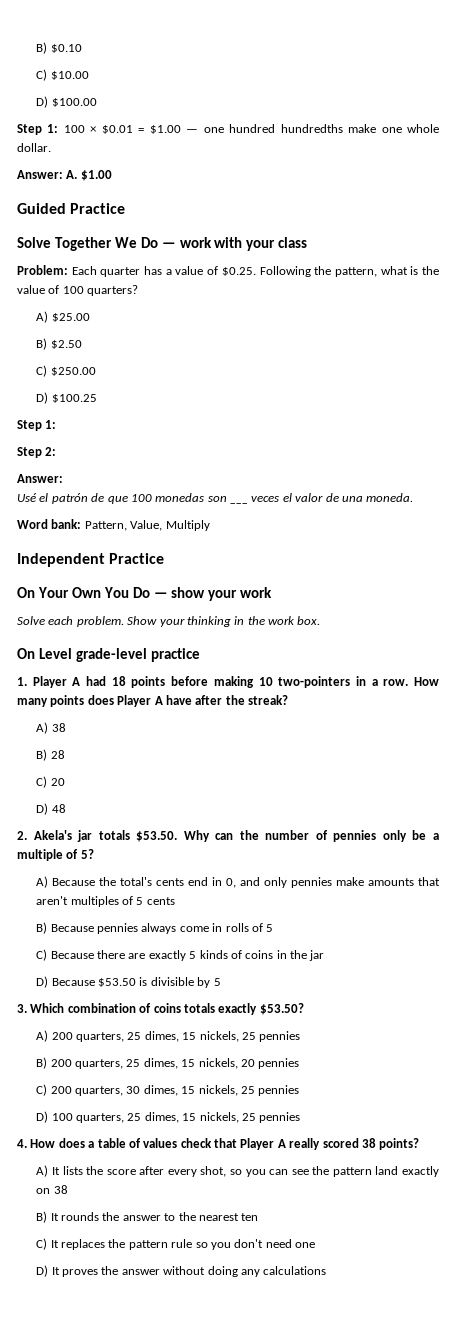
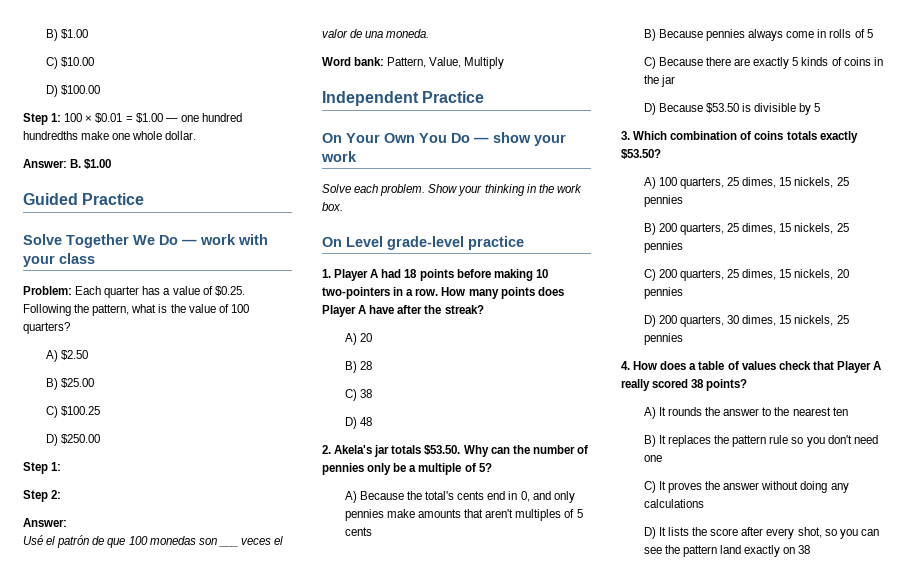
[36,42,82,54] B) $0.10 -> [45,29,88,41] B) $1.00
[66,170,78,179] A. -> [70,159,82,168] B.
(49, 317) none -> [60,350,88,360] [45,378,58,390] $2.50 // B)
[36,338,82,350] [36,365,96,377] [36,392,97,404] // B) $2.50 // C) $250.00 // D) $100.25 -> [45,406,100,418] [45,434,100,446] // C) $100.25 // D) $250.00
[51,723,66,732] 38 -> [359,333,372,342] 20
[50,778,65,786] 20 -> [359,389,372,398] 38
[51,1032,73,1040] 200 -> [658,177,677,186] 100
[240,1059,255,1067] 20 -> [836,223,849,232] 25
[126,1085,255,1096] 30 dimes, 15 nickels, 25 -> [727,269,849,280] 25 dimes, 15 nickels, 20
[51,1113,142,1123] 100 quarters, 25 -> [658,315,740,327] 200 quarters, 30
(60, 1171) none -> [668,407,848,416] [643,435,878,447] [643,455,662,462] [643,481,849,493] [643,499,704,508] [643,527,666,539] rounds the answer to the nearest ten // B) It replaces the pattern rule so you don't need one // C) It proves the answer without doing any calculations // D) It
[36,1211,259,1223] [36,1238,316,1250] [36,1265,327,1277] // B) It rounds the answer to the nearest ten // C) It replaces the pattern rule so you don't need one // D) It proves the answer without doing any calculations -> (811, 549) none

